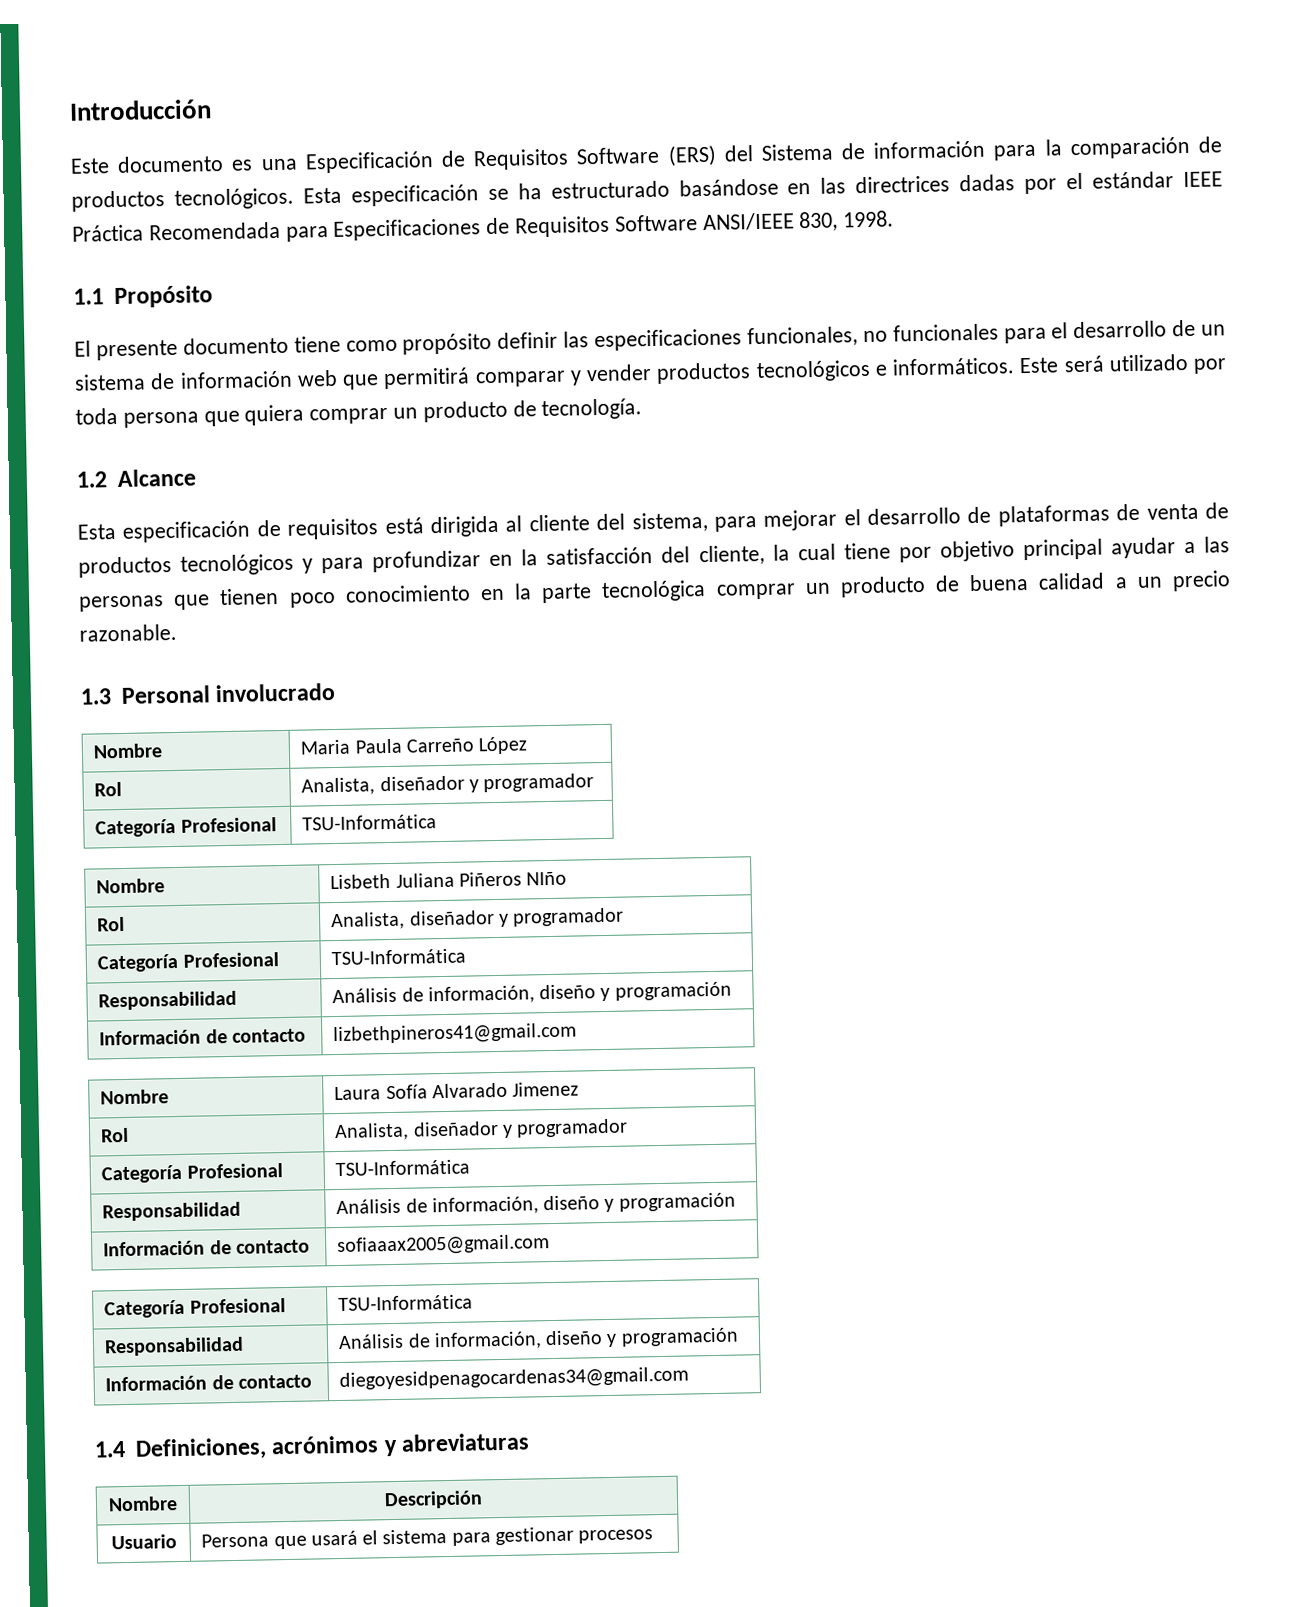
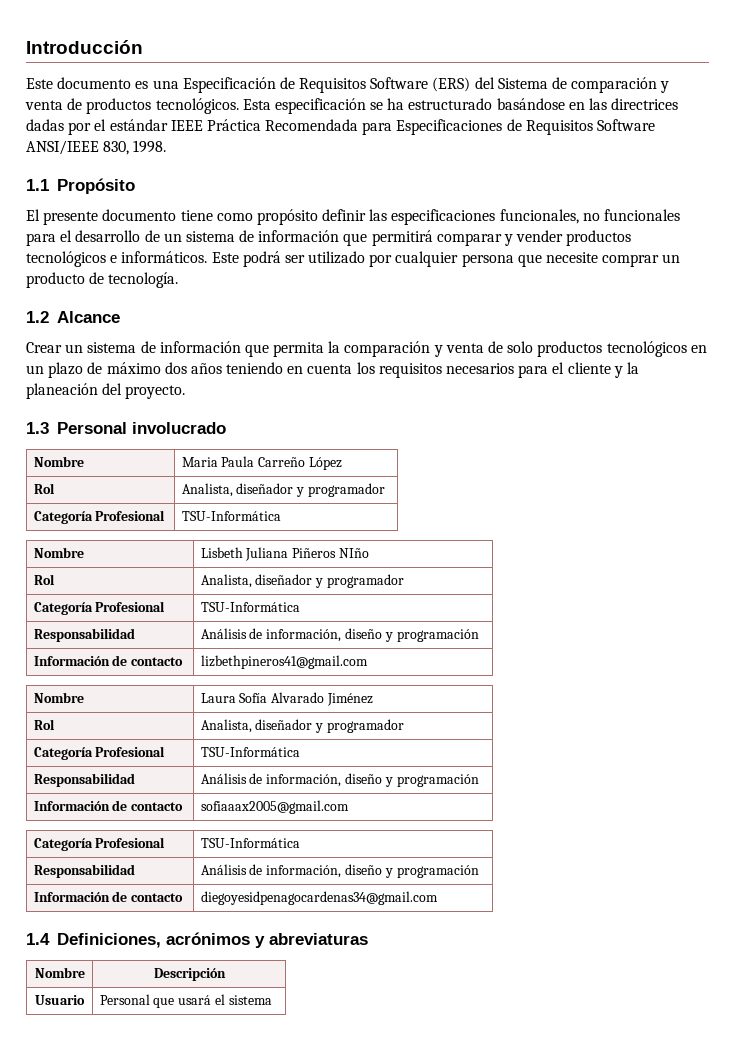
[873,136,1191,161] información para la comparación -> [571,77,670,93] [25,100,63,110] comparación y venta
[296,369,338,387] web -> (340, 236) none
[1063,355,1105,373] será -> [242,251,305,267] podrá ser
[75,407,118,425] toda -> [395,251,459,267] cualquier
[244,404,305,426] quiera -> [546,252,599,263] necesite
[77,502,1230,543] [78,536,1230,578] [79,570,1231,612] [79,623,177,642] Esta especificación de requisitos está dirigida al cliente del sistema, para mejorar el desarrollo de plataformas de venta de productos tecnológicos y para profundizar en la satisfacción del cliente, la cual tiene por objetivo principal ayudar a las personas que tienen poco conocimiento en la parte tecnológica comprar un producto de buena calidad a un precio razonable. -> [26,341,707,357] [26,362,639,378] [26,383,186,399] Crear un sistema de información que permita la comparación y venta de solo productos tecnológicos en un plazo de máximo dos años teniendo en cuenta los requisitos necesarios para el cliente y la planeación del proyecto.
[512,1081,580,1097] Jimenez -> [326,693,373,706] Jiménez
[201,1533,270,1548] Persona -> [99,994,150,1005] Personal
[451,1526,654,1546] para gestionar procesos -> (272, 1000) none

